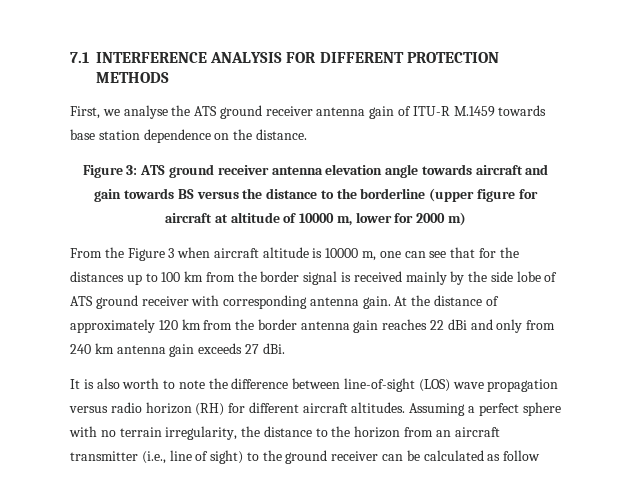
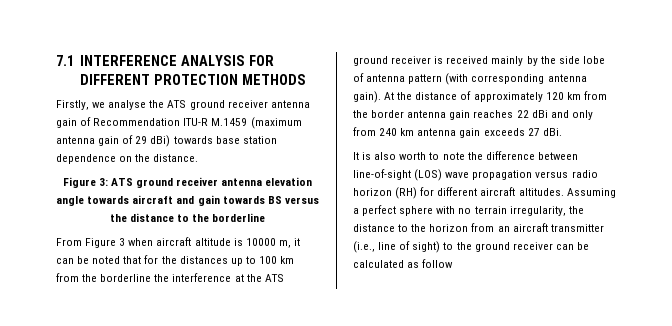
[70,106,100,119] First, -> [56,100,89,110] Firstly,
(412, 111) none -> [93,118,181,126] Recommendation
(495, 111) none -> [250,117,302,129] [56,135,171,147] (maximum antenna gain of 29 dBi)
[429,188,538,202] [164,212,467,226] (upper figure for aircraft at altitude of 10000 m, lower for 2000 m) -> (266, 217) none
[104,247,124,258] the -> (82, 242) none
[379,251,447,258] one can see -> [293,238,300,246] [56,256,121,264] it can be noted
[260,271,338,285] border signal -> [100,273,284,282] [353,56,432,66] borderline the interference at the ATS ground receiver
[70,295,220,309] ATS ground receiver with -> [366,73,469,85] antenna pattern (with
[362,296,391,309] gain. -> [353,91,381,103] gain).

